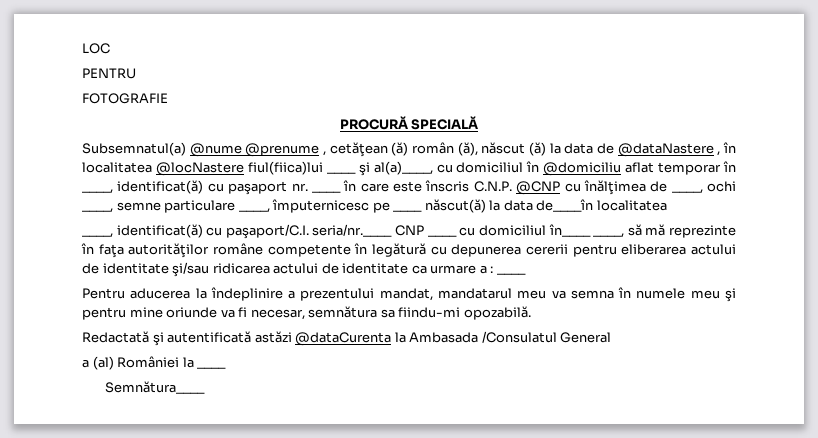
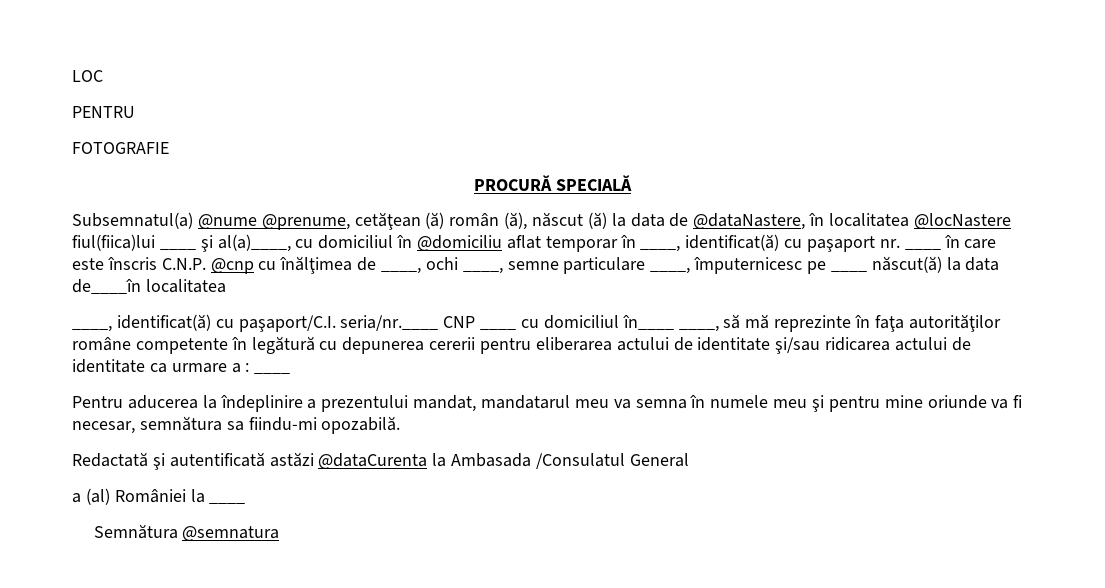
[245,143,326,157] @prenume , -> [261,214,350,230] @prenume,
[617,143,721,157] @dataNastere , -> [693,213,806,230] @dataNastere,
[516,181,561,195] @CNP -> [210,258,254,274] @cnp
[105,381,206,394] Semnătura____ -> [93,524,280,541] Semnătura @semnatura

